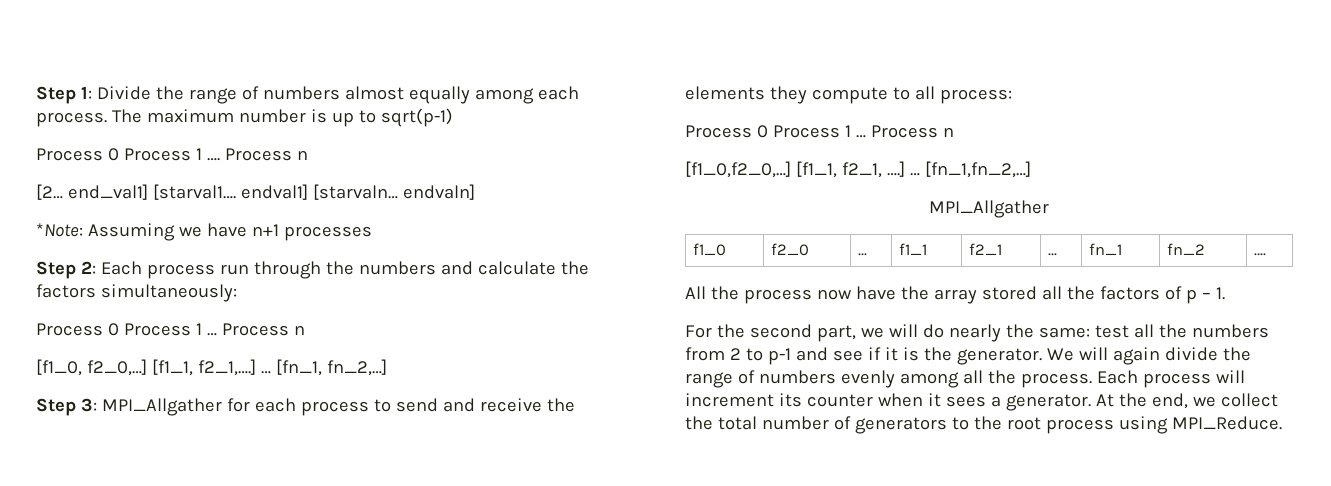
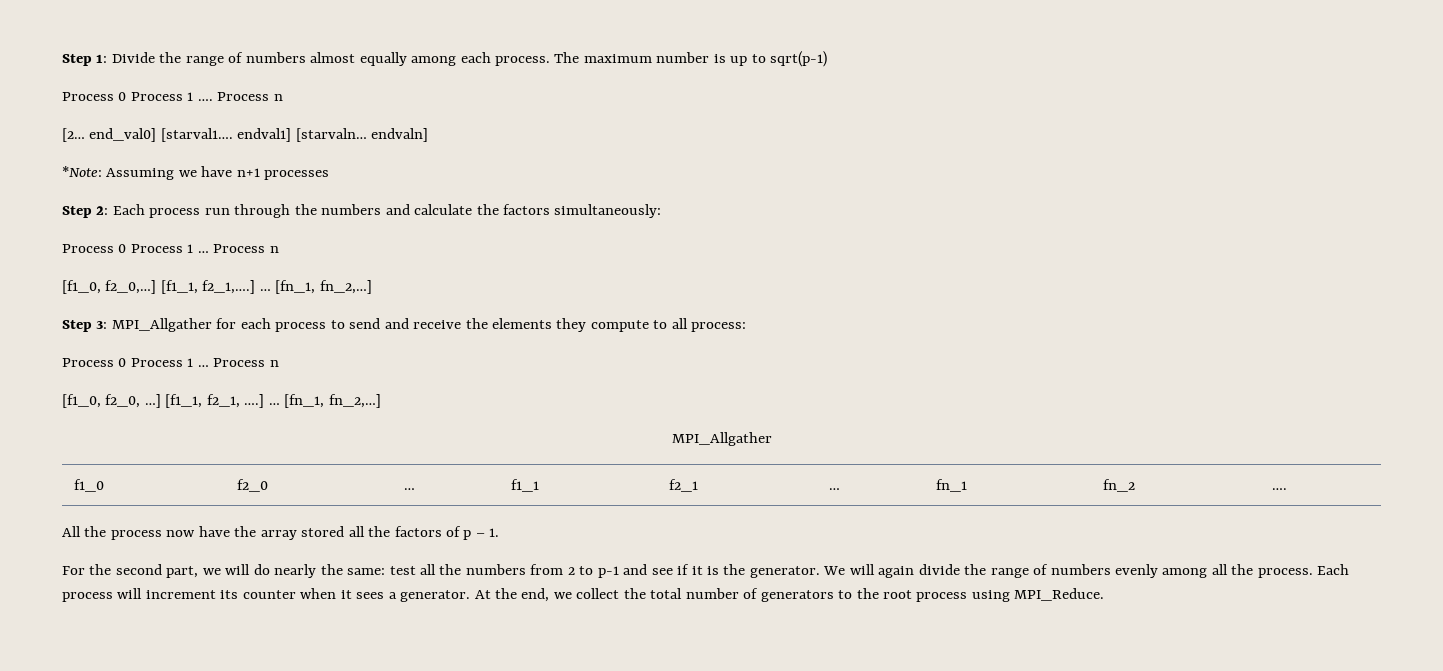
[67,184,148,200] end_val1] -> [89,128,157,142] end_val0]
[685,161,791,178] [f1_0,f2_0,…] -> [62,394,161,408] [f1_0, f2_0, …]
[924,161,1031,178] [fn_1,fn_2,…] -> [284,394,381,408] [fn_1, fn_2,…]

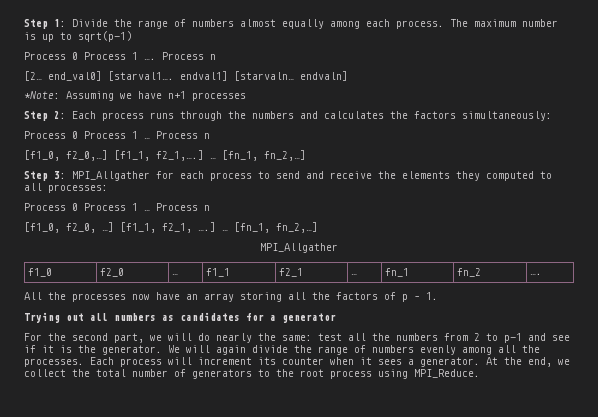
[204,208,230,215] run -> [150,112,174,119] runs
[414,204,473,215] calculate -> [324,111,384,119] calculates
[590,320,649,332] compute -> [486,171,534,181] computed
[691,322,747,332] process: -> [48,184,108,193] processes:
[110,530,162,540] process -> [72,293,126,302] processes
[234,526,345,540] the array stored -> [186,292,282,302] an array storing
(500, 532) none -> [24,312,336,323] // Trying out all numbers as candidates for a generator
[1257,568,1313,578] process. -> [24,358,84,367] processes.

